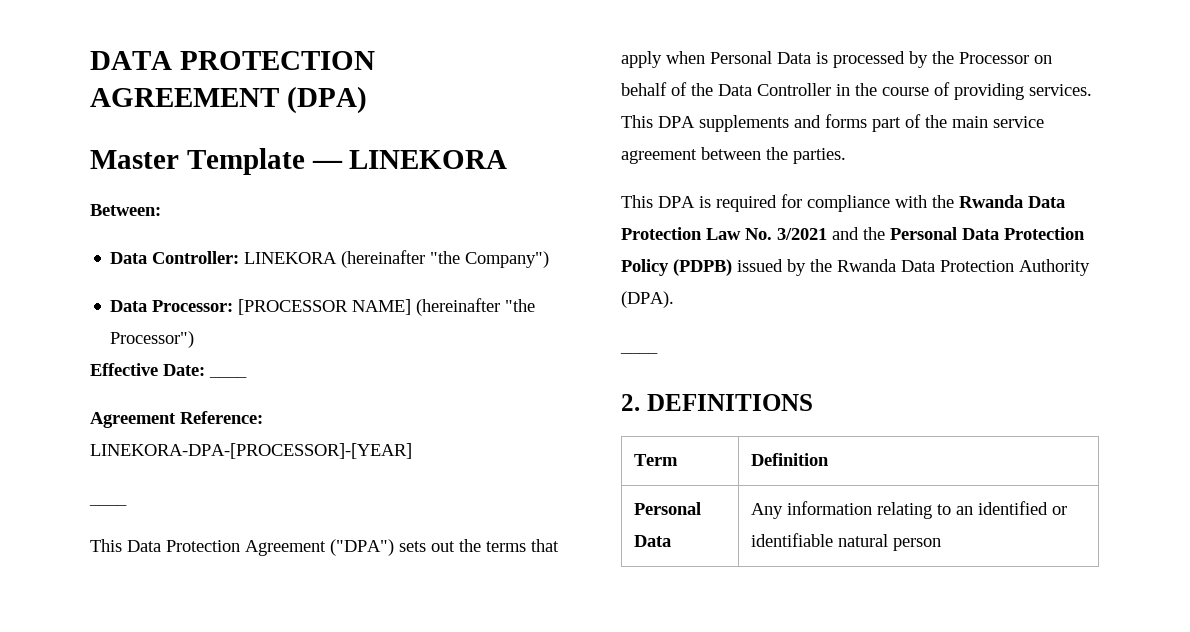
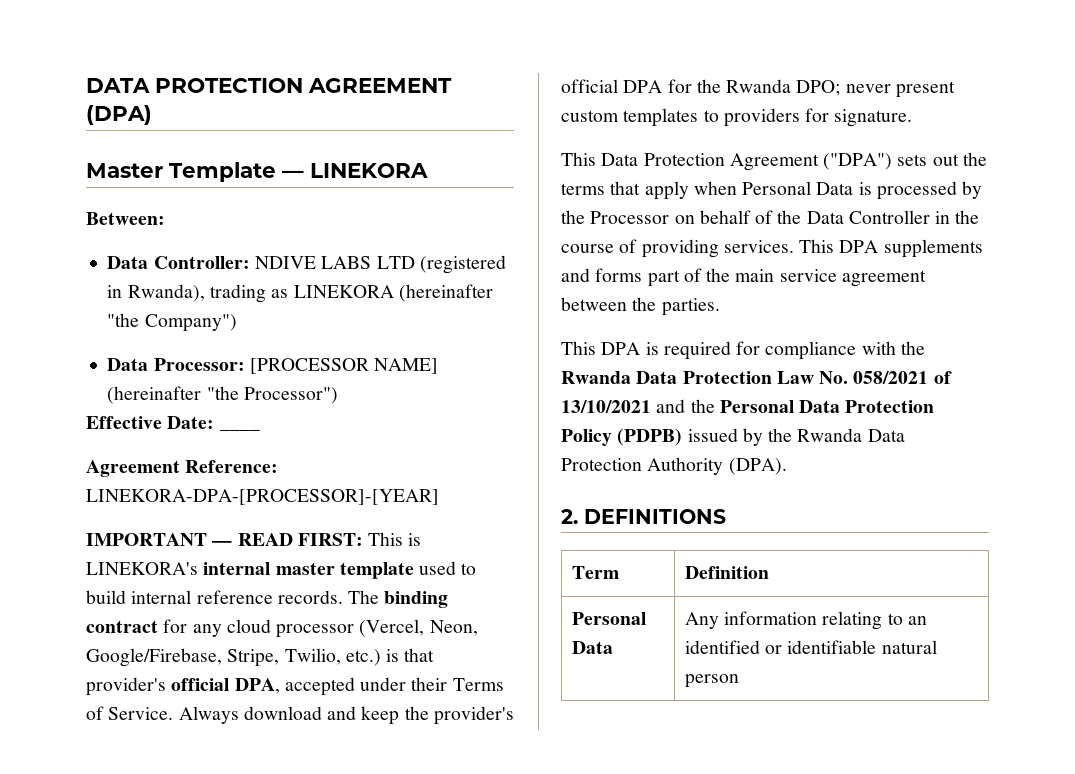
(240, 257) none -> [254,255,506,274] [107,284,289,303] NDIVE LABS LTD (registered in Rwanda), trading as
[89,504,127,506] ____ -> [86,532,422,546] [86,561,477,579] [86,590,449,608] [86,619,478,638] [86,648,435,667] [86,677,504,696] [86,706,514,725] [561,79,955,98] [561,108,913,127] IMPORTANT — READ FIRST: This is LINEKORA's internal master template used to build internal reference records. The binding contract for any cloud processor (Vercel, Neon, Google/Firebase, Stripe, Twilio, etc.) is that provider's official DPA, accepted under their Terms of Service. Always download and keep the provider's official DPA for the Rwanda DPO; never present custom templates to providers for signature.
[777,228,827,240] 3/2021 -> [853,371,952,384] [561,400,651,413] 058/2021 of 13/10/2021
[620,352,658,354] // ____ -> (787, 466) none

